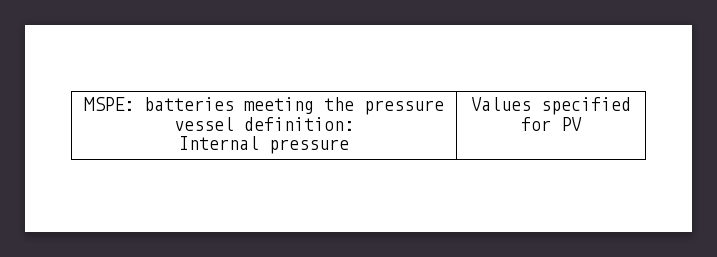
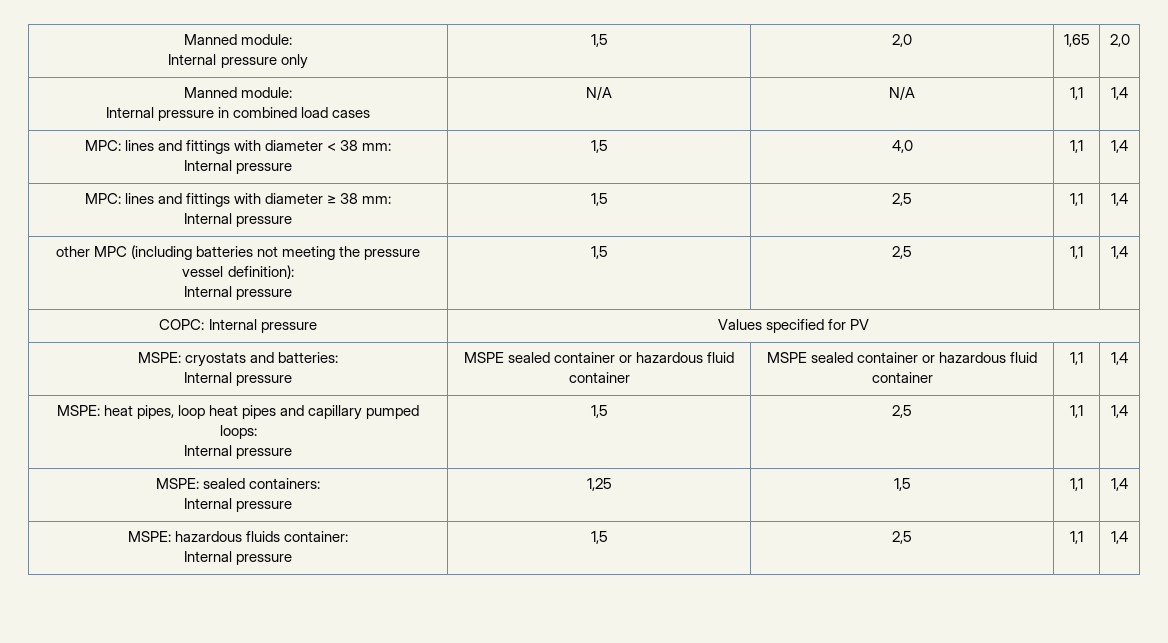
[84,97,234,111] MSPE: batteries -> [183,34,293,45] [168,54,308,69] [590,34,608,47] [892,34,913,47] [1063,34,1090,47] [1109,34,1130,47] [183,87,293,98] [105,107,371,121] [586,86,613,100] [889,86,916,100] [1070,87,1083,100] [1111,87,1128,100] [84,140,392,154] [183,160,293,174] [590,140,608,153] [891,140,913,153] [1070,140,1083,153] [1111,140,1128,153] [84,193,392,207] [183,213,293,227] [590,193,608,206] [892,193,913,206] [1070,193,1083,206] [1111,193,1128,206] [55,245,279,260] Manned module: // Internal pressure only | 1,5 | 2,0 | 1,65 | 2,0 // Manned module: // Internal pressure in combined load cases | N/A | N/A | 1,1 | 1,4 // MPC: lines and fittings with diameter < 38 mm: // Internal pressure | 1,5 | 4,0 | 1,1 | 1,4 // MPC: lines and fittings with diameter ≥ 38 mm: // Internal pressure | 1,5 | 2,5 | 1,1 | 1,4 // other MPC (including batteries not
[244,117,354,131] [179,136,349,154] [471,97,631,115] [521,117,582,131] definition: // Internal pressure | Values specified for PV -> [227,265,294,279] [183,286,293,300] [590,246,608,259] [892,246,913,259] [1070,246,1083,259] [1111,246,1128,259] [159,319,317,333] [717,319,870,333] [137,352,339,367] [183,372,293,386] [463,352,735,363] [568,372,630,383] [766,352,1038,363] [871,372,933,383] [1070,352,1083,365] [1111,352,1128,365] [56,405,420,420] [219,425,257,439] [183,445,293,459] [590,405,608,418] [892,405,913,418] [1070,405,1083,418] [1111,405,1128,418] [155,478,321,489] [183,498,293,512] [586,478,612,491] [893,478,911,491] [1070,478,1083,491] [1111,478,1128,491] [127,531,349,542] [183,551,293,565] [590,531,608,544] [892,531,913,544] [1070,531,1083,544] [1111,531,1128,544] definition): // Internal pressure | 1,5 | 2,5 | 1,1 | 1,4 // COPC: Internal pressure | Values specified for PV // MSPE: cryostats and batteries: // Internal pressure | MSPE sealed container or hazardous fluid container | MSPE sealed container or hazardous fluid container | 1,1 | 1,4 // MSPE: heat pipes, loop heat pipes and capillary pumped loops: // Internal pressure | 1,5 | 2,5 | 1,1 | 1,4 // MSPE: sealed containers: // Internal pressure | 1,25 | 1,5 | 1,1 | 1,4 // MSPE: hazardous fluids container: // Internal pressure | 1,5 | 2,5 | 1,1 | 1,4

